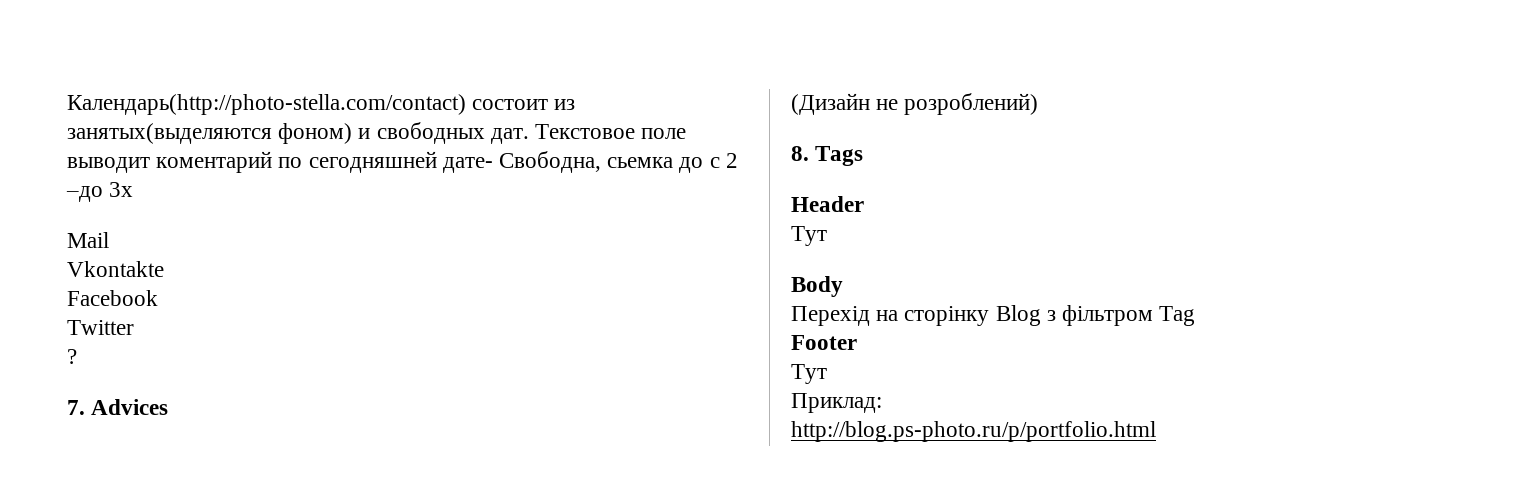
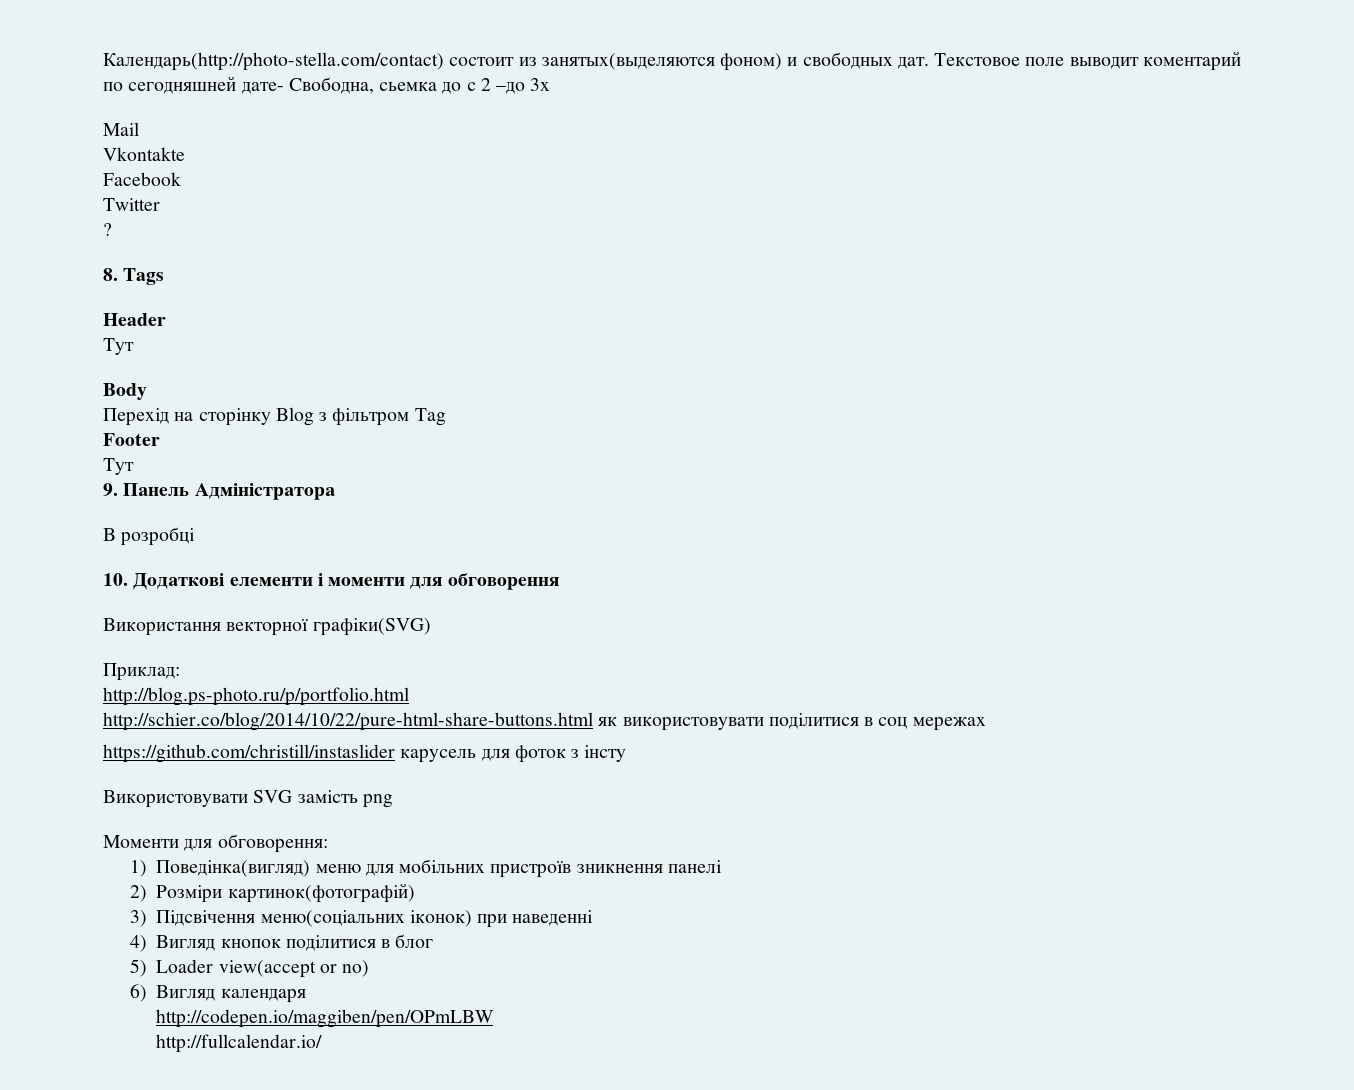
[67,399,169,415] [791,93,1039,115] // 7. Advices // (Дизайн не розроблений) -> (112, 229) none
[791,393,882,413] [791,421,1156,442] Приклад: // http://blog.ps-photo.ru/p/portfolio.html -> [103,483,335,500] [103,527,196,546] [103,573,559,590] [103,618,431,636] [103,663,180,681] [103,687,409,706] [103,712,986,731] [103,744,627,763] [103,790,393,808] [103,834,328,853] [129,859,722,878] [129,883,415,903] [129,910,594,928] [129,934,434,952] [129,959,370,978] [129,984,306,1003] [156,1009,495,1028] [156,1034,323,1053] 9. Панель Адміністратора // В розробці // 10. Додаткові елементи і моменти для обговорення // Використання векторної графіки(SVG) // Приклад: // http://blog.ps-photo.ru/p/portfolio.html // http://schier.co/blog/2014/10/22/pure-html-share-buttons.html як використовувати поділитися в соц мережах // https://github.com/christill/instaslider карусель для фоток з інсту // Використовувати SVG замість png // Моменти для обговорення: // 1) Поведінка(вигляд) меню для мобільних пристроїв зникнення панелі // 2) Розміри картинок(фотографій) // 3) Підсвічення меню(соціальних іконок) при наведенні // 4) Вигляд кнопок поділитися в блог // 5) Loader view(accept or no) // 6) Вигляд календаря // http://codepen.io/maggiben/pen/OPmLBW // http://fullcalendar.io/

